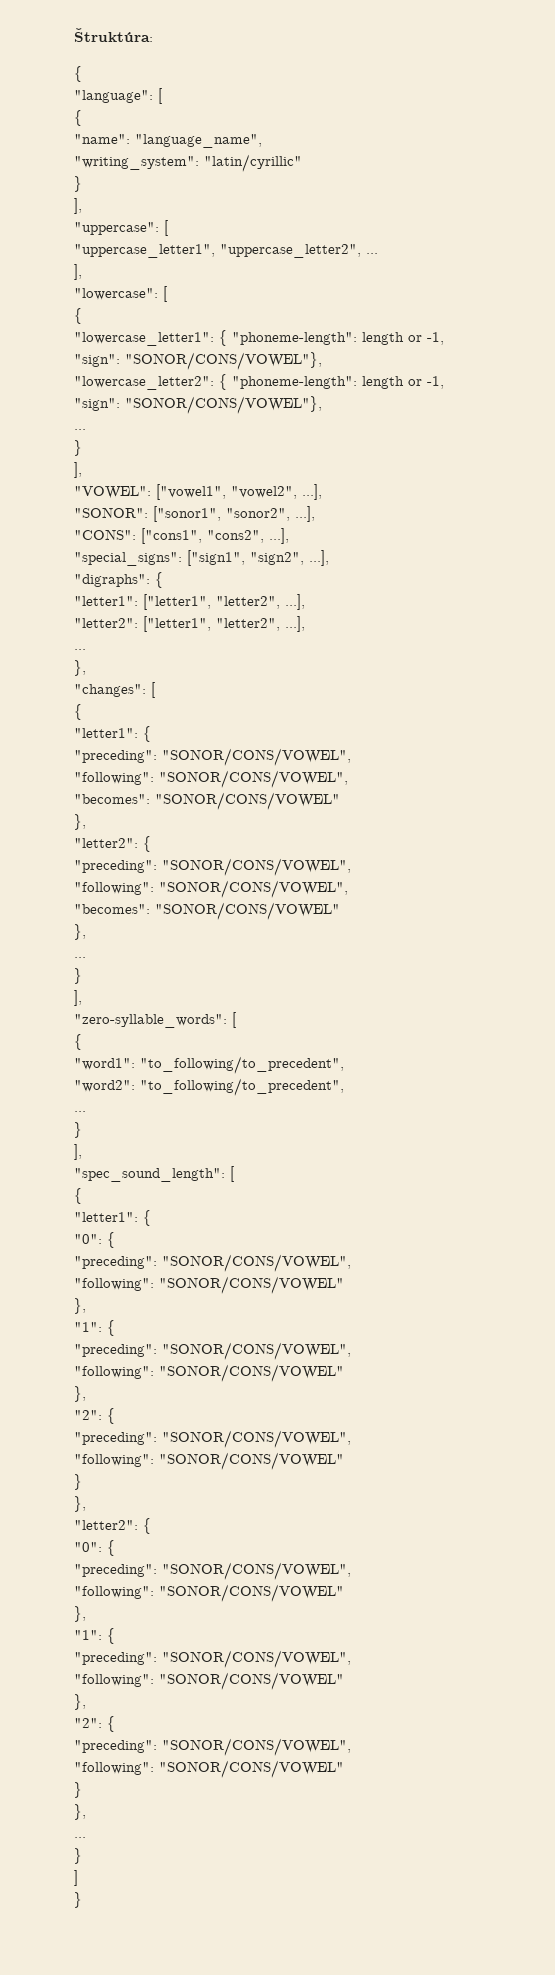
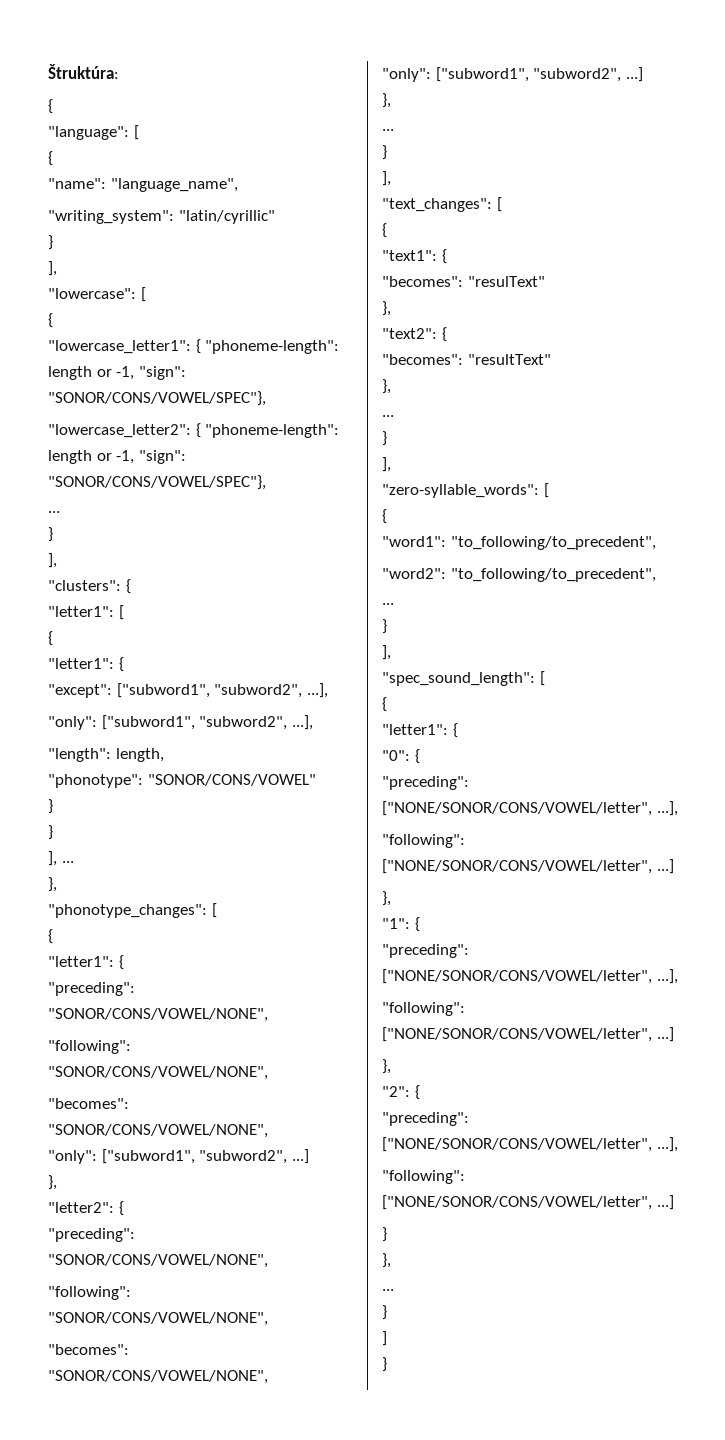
[74,220,168,236] [74,244,378,258] [74,264,82,280] // "uppercase": [ // "uppercase_letter1", "uppercase_letter2", ... // ], -> (57, 268) none
[125,352,322,370] "SONOR/CONS/VOWEL"}, -> [48,391,266,406] "SONOR/CONS/VOWEL/SPEC"},
[125,396,322,414] [74,429,86,430] [74,440,82,456] [74,462,82,478] [74,484,322,500] [74,506,315,522] [74,528,289,544] [74,550,329,566] [74,572,163,588] [74,594,305,610] [74,616,305,632] "SONOR/CONS/VOWEL"}, // ... // } // ], // "VOWEL": ["vowel1", "vowel2", ...], // "SONOR": ["sonor1", "sonor2", ...], // "CONS": ["cons1", "cons2", ...], // "special_signs": ["sign1", "sign2", ...], // "digraphs": { // "letter1": ["letter1", "letter2", ...], // "letter2": ["letter1", "letter2", ...], // -> [48,475,266,490] [48,511,60,513] [48,527,53,542] [48,553,57,568] [48,579,131,594] [48,605,124,620] [48,631,53,646] [48,657,124,672] [48,683,328,698] [48,715,313,730] [48,748,164,762] [48,774,316,788] [48,799,53,814] [48,825,53,840] [48,851,57,866] "SONOR/CONS/VOWEL/SPEC"}, // ... // } // ], // "clusters": { // "letter1": [ // { // "letter1": { // "except": ["subword1", "subword2", ...], // "only": ["subword1", "subword2", ...], // "length": length, // "phonotype": "SONOR/CONS/VOWEL" // } // } // ],
[74,684,146,697] "changes": -> [48,904,207,918] "phonotype_changes":
[162,748,351,766] [74,770,348,788] [74,792,340,810] "SONOR/CONS/VOWEL", // "following": "SONOR/CONS/VOWEL", // "becomes": "SONOR/CONS/VOWEL" -> [48,1008,268,1022] [48,1040,131,1054] [48,1066,268,1080] [48,1098,129,1109] [48,1124,268,1138] [48,1149,309,1164] "SONOR/CONS/VOWEL/NONE", // "following": "SONOR/CONS/VOWEL/NONE", // "becomes": "SONOR/CONS/VOWEL/NONE", // "only": ["subword1", "subword2", ...]
[162,858,351,876] [74,880,348,898] [74,902,340,920] "SONOR/CONS/VOWEL", // "following": "SONOR/CONS/VOWEL", // "becomes": "SONOR/CONS/VOWEL" -> [48,1254,268,1268] [48,1286,131,1300] [48,1312,268,1326] [48,1344,129,1355] [48,1370,268,1384] [382,67,643,82] [382,93,391,108] [382,129,394,131] [382,145,387,160] [382,171,391,186] [382,197,502,212] [382,223,387,238] [382,249,447,264] [382,276,545,287] [382,301,391,316] [382,327,447,342] [382,354,551,365] "SONOR/CONS/VOWEL/NONE", // "following": "SONOR/CONS/VOWEL/NONE", // "becomes": "SONOR/CONS/VOWEL/NONE", // "only": ["subword1", "subword2", ...] // }, // ... // } // ], // "text_changes": [ // { // "text1": { // "becomes": "resulText" // }, // "text2": { // "becomes": "resultText"
[162,1254,351,1272] [74,1276,344,1294] [74,1298,86,1314] [74,1320,115,1336] [74,1342,351,1360] [74,1364,344,1382] [74,1386,86,1402] [74,1408,115,1424] [74,1430,351,1448] [74,1452,344,1470] [74,1474,82,1490] [74,1496,86,1512] [74,1518,151,1534] [74,1540,115,1556] [74,1562,351,1580] [74,1584,344,1602] [74,1606,86,1622] [74,1628,115,1644] [74,1650,351,1668] [74,1672,344,1690] [74,1694,86,1710] [74,1716,115,1732] [74,1738,351,1756] [74,1760,344,1778] "SONOR/CONS/VOWEL", // "following": "SONOR/CONS/VOWEL" // }, // "1": { // "preceding": "SONOR/CONS/VOWEL", // "following": "SONOR/CONS/VOWEL" // }, // "2": { // "preceding": "SONOR/CONS/VOWEL", // "following": "SONOR/CONS/VOWEL" // } // }, // "letter2": { // "0": { // "preceding": "SONOR/CONS/VOWEL", // "following": "SONOR/CONS/VOWEL" // }, // "1": { // "preceding": "SONOR/CONS/VOWEL", // "following": "SONOR/CONS/VOWEL" // }, // "2": { // "preceding": "SONOR/CONS/VOWEL", // "following": "SONOR/CONS/VOWEL" -> [382,801,678,816] [382,834,465,848] [382,859,674,874] [382,891,391,906] [382,917,420,932] [382,944,469,958] [382,969,678,984] [382,1002,465,1016] [382,1027,674,1042] [382,1059,391,1074] [382,1085,420,1100] [382,1112,469,1126] [382,1137,678,1152] [382,1170,465,1184] [382,1195,674,1210] ["NONE/SONOR/CONS/VOWEL/letter", ...], // "following": ["NONE/SONOR/CONS/VOWEL/letter", ...] // }, // "1": { // "preceding": ["NONE/SONOR/CONS/VOWEL/letter", ...], // "following": ["NONE/SONOR/CONS/VOWEL/letter", ...] // }, // "2": { // "preceding": ["NONE/SONOR/CONS/VOWEL/letter", ...], // "following": ["NONE/SONOR/CONS/VOWEL/letter", ...]

